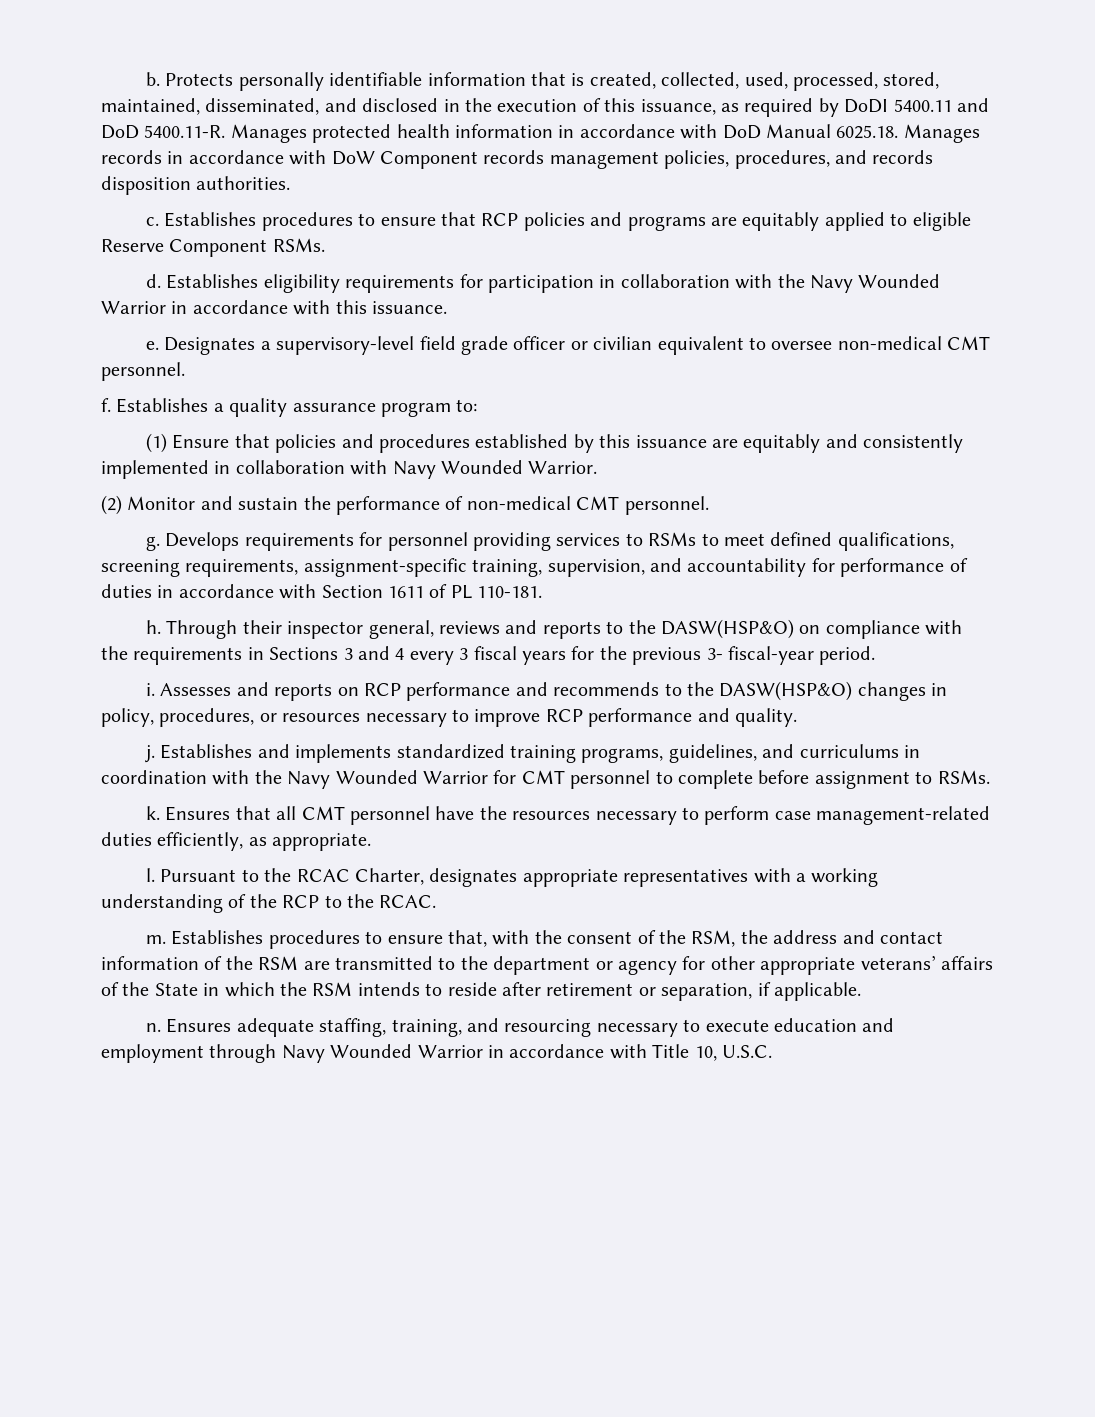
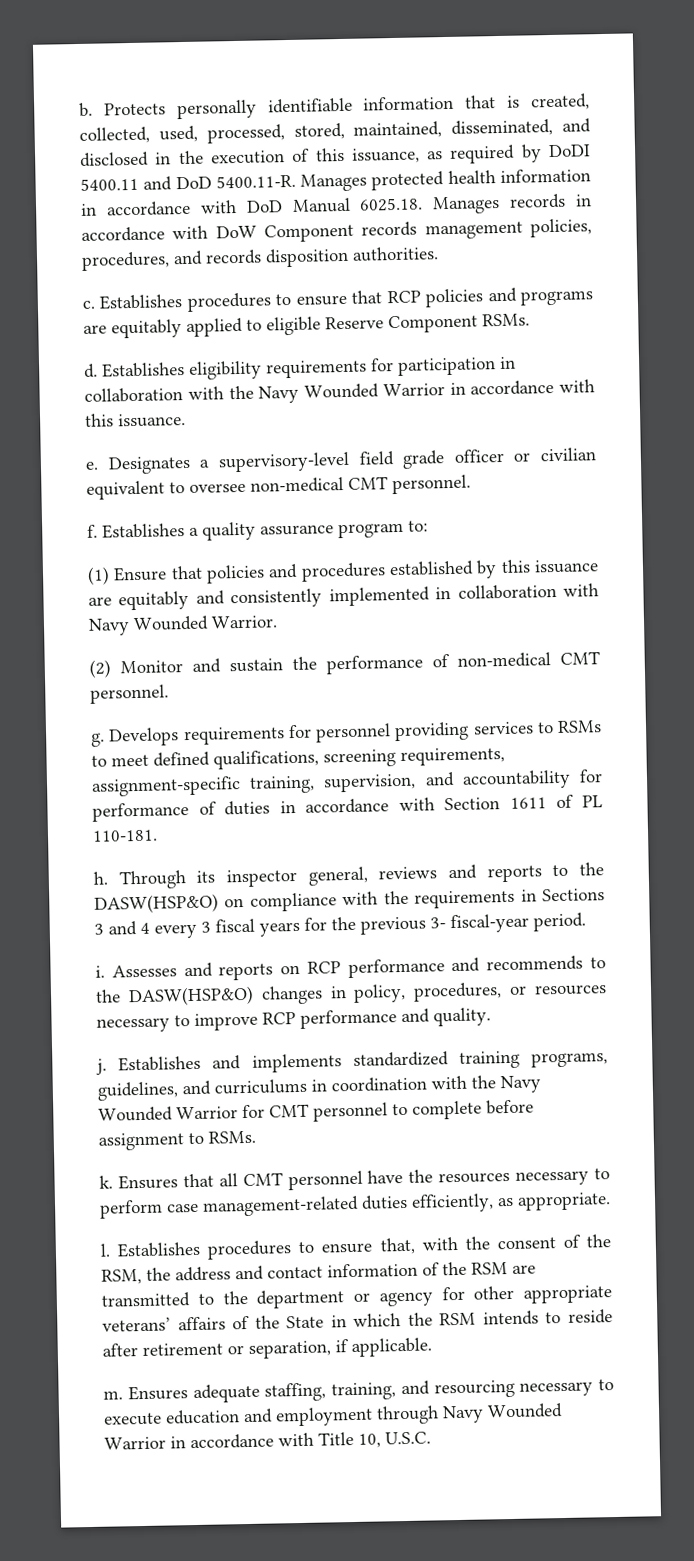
[242,620,282,634] their -> [196,870,216,883] its
[160,868,879,887] [101,894,437,913] [145,935,166,944] Pursuant to the RCAC Charter, designates appropriate representatives with a working understanding of the RCP to the RCAC. // m. -> (111, 1250) none
[145,1023,161,1032] n. -> [103,1390,123,1400] m.

